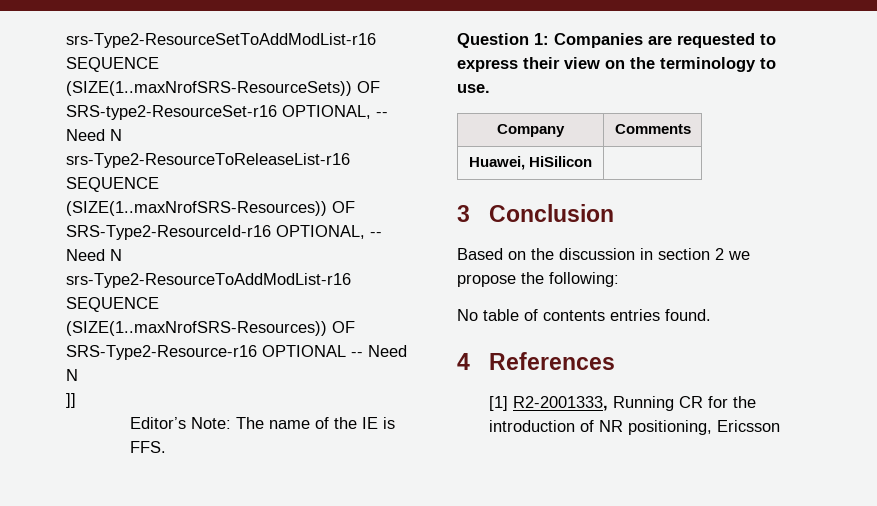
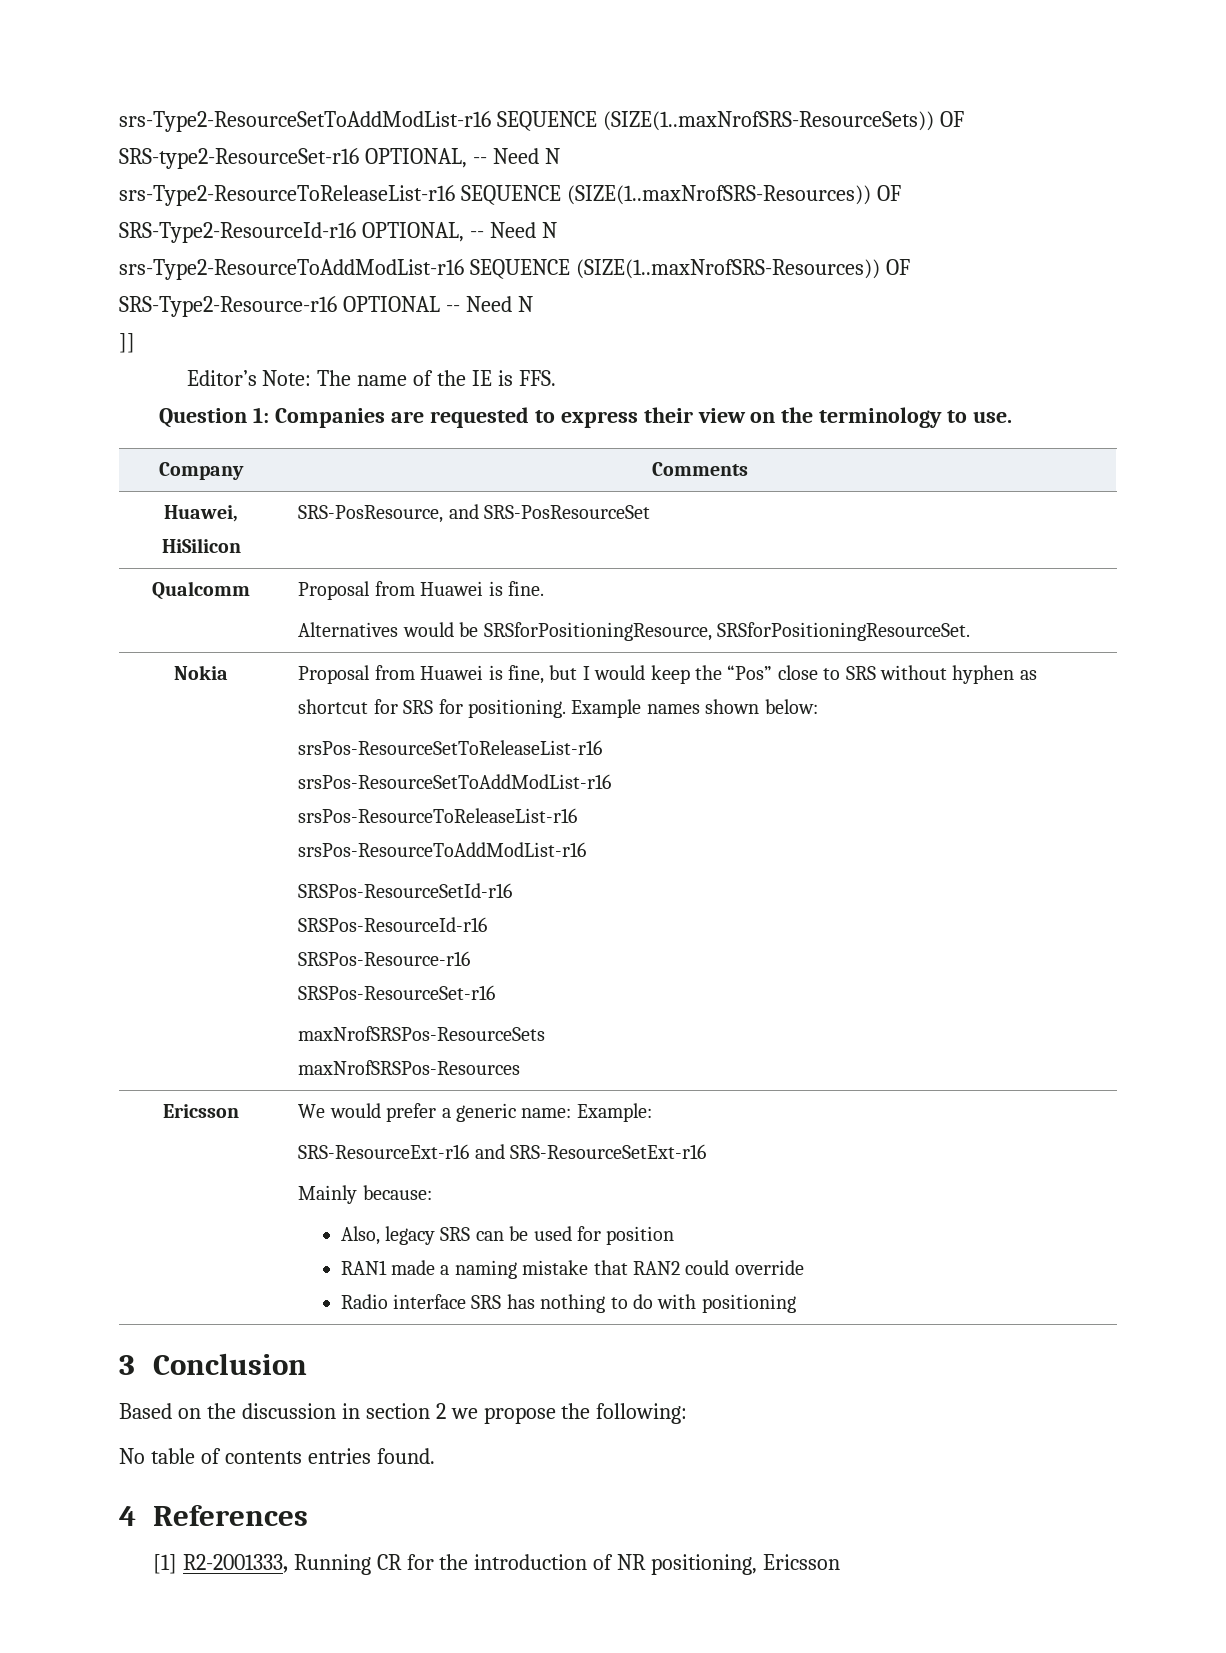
(593, 161) none -> [298,504,651,523] [152,581,250,600] [298,581,544,600] [298,622,970,641] [174,665,228,680] [298,665,1037,684] [298,699,818,718] [298,740,603,755] [298,774,612,789] [298,808,578,823] [298,842,587,857] [298,883,513,898] [298,917,488,932] [298,951,471,966] [298,985,496,1000] [298,1026,546,1041] [298,1060,521,1075] [163,1104,239,1118] [298,1103,652,1122] [298,1144,707,1159] [298,1185,432,1204] [340,1226,675,1245] [340,1260,804,1279] [340,1294,796,1313] SRS-PosResource, and SRS-PosResourceSet // Qualcomm | Proposal from Huawei is fine. // Alternatives would be SRSforPositioningResource, SRSforPositioningResourceSet. // Nokia | Proposal from Huawei is fine, but I would keep the “Pos” close to SRS without hyphen as shortcut for SRS for positioning. Example names shown below: // srsPos-ResourceSetToReleaseList-r16 // srsPos-ResourceSetToAddModList-r16 // srsPos-ResourceToReleaseList-r16 // srsPos-ResourceToAddModList-r16 // SRSPos-ResourceSetId-r16 // SRSPos-ResourceId-r16 // SRSPos-Resource-r16 // SRSPos-ResourceSet-r16 // maxNrofSRSPos-ResourceSets // maxNrofSRSPos-Resources // Ericsson | We would prefer a generic name: Example: // SRS-ResourceExt-r16 and SRS-ResourceSetExt-r16 // Mainly because: // Also, legacy SRS can be used for position // RAN1 made a naming mistake that RAN2 could override // Radio interface SRS has nothing to do with positioning

